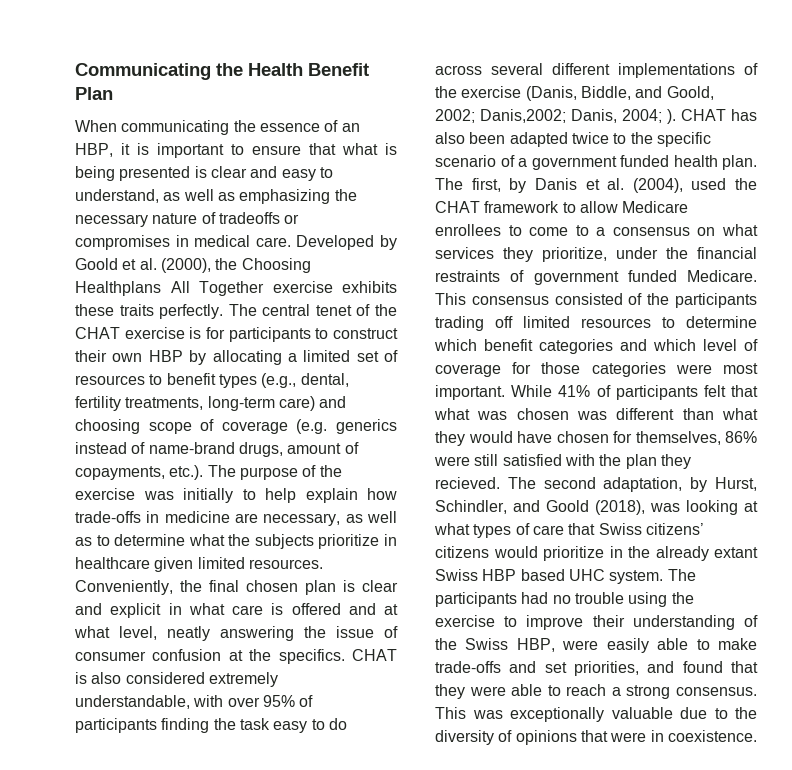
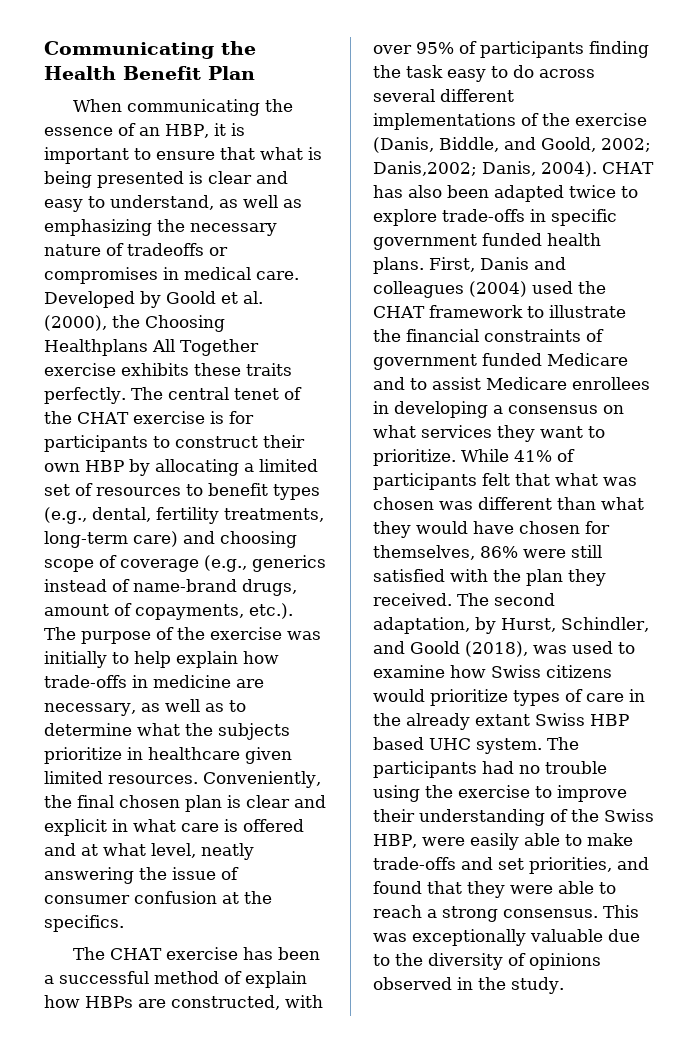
[296,419,328,434] (e.g. -> [204,555,247,572] (e.g.,
[352,649,398,661] [75,672,278,687] [75,695,190,709] CHAT is also considered extremely understandable, -> [73,947,321,960] [44,971,307,988] [44,995,280,1010] // The CHAT exercise has been a successful method of explain how HBPs are constructed,
[622,109,676,124] 2004; ). -> [541,161,597,177] 2004).
[630,132,711,147] [435,155,757,170] [435,178,683,193] the specific scenario of a government funded health plan. The first, by Danis et al. (2004), -> [373,209,617,226] [373,233,601,250] [373,257,566,274] [373,281,527,298] explore trade-offs in specific government funded health plans. First, Danis and colleagues (2004)
[579,201,689,213] [435,224,589,236] allow Medicare enrollees to come to -> [548,305,626,318] [373,329,604,342] [373,353,628,370] [373,377,650,390] [373,401,488,418] illustrate the financial constraints of government funded Medicare and to assist Medicare enrollees in developing
[542,247,757,262] [435,270,757,285] [435,293,757,308] [435,316,757,331] [434,339,758,354] [435,362,758,377] [435,385,505,400] prioritize, under the financial restraints of government funded Medicare. This consensus consisted of the participants trading off limited resources to determine which benefit categories and which level of coverage for those categories were most important. -> [540,426,605,438] [373,449,456,466] want to prioritize.
[435,477,500,489] recieved. -> [373,593,452,606] received.
[686,500,758,515] [434,523,704,538] [435,546,604,561] looking at what types of care that Swiss citizens’ citizens would prioritize -> [572,641,635,654] [373,665,612,678] [373,689,624,706] used to examine how Swiss citizens would prioritize types of care
[580,730,757,742] that were in coexistence. -> [373,977,564,994] observed in the study.

